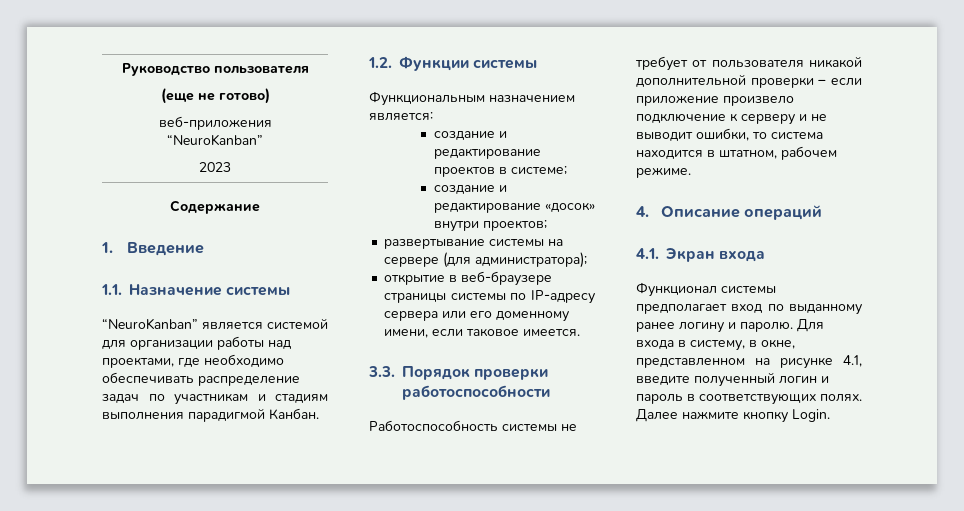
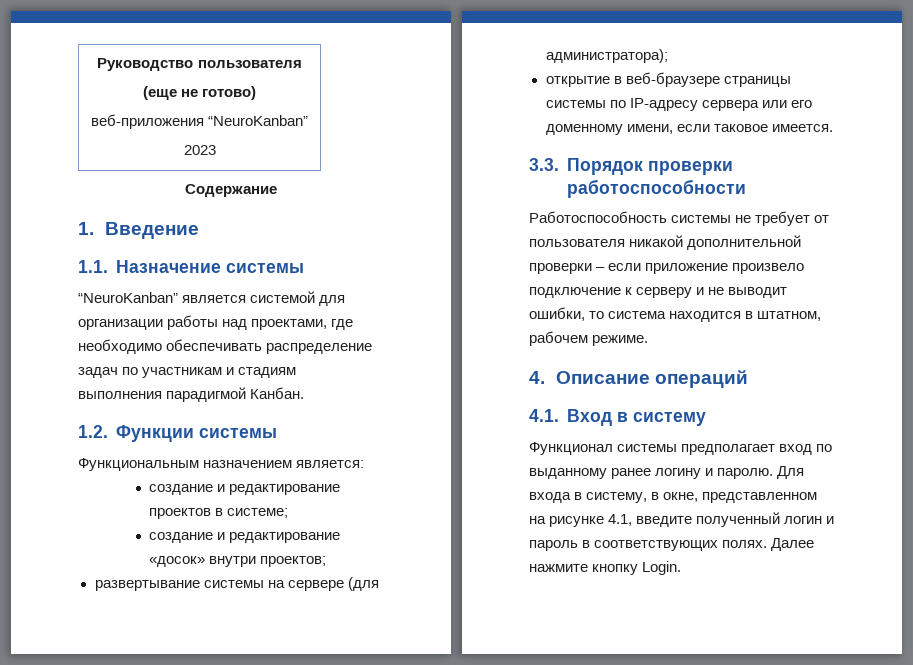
[665,248,766,262] Экран входа -> [566,409,706,426] Вход в систему

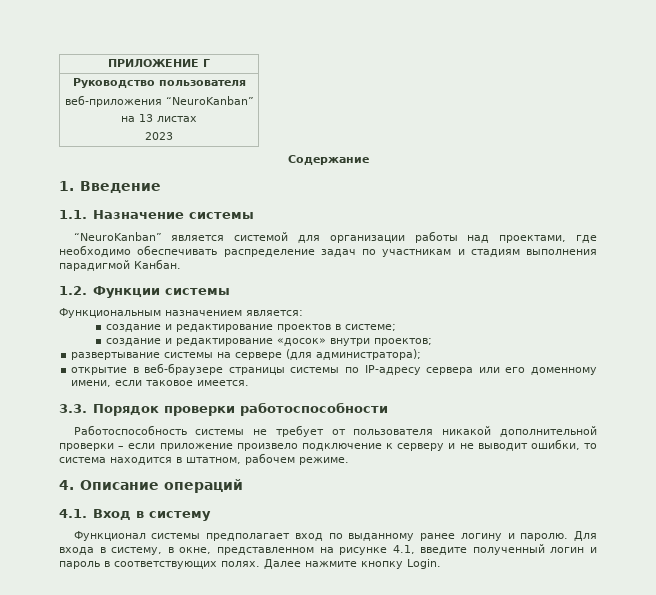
(97, 64) none -> [108,59,210,67] ПРИЛОЖЕНИЕ Г //
[142,86,257,100] // (еще не готово) -> (246, 83) none
(309, 120) none -> [121,114,197,122] // на 13 листах

